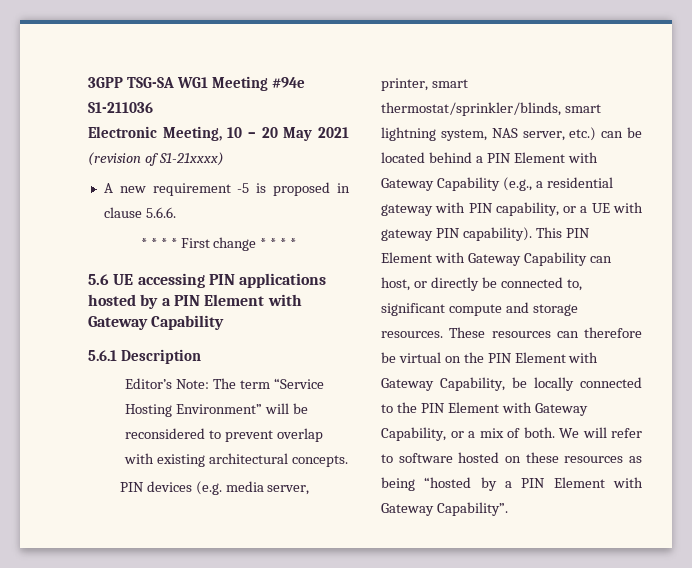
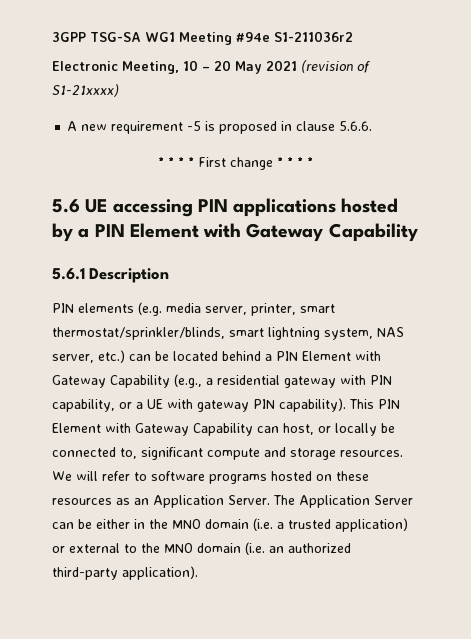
[88,102,153,113] S1-211036 -> [274,31,353,42] S1-211036r2
[125,378,324,389] [125,403,308,417] [125,428,323,442] [124,453,348,467] [119,481,192,492] // Editor’s Note: The term “Service Hosting Environment” will be reconsidered to prevent overlap with existing architectural concepts. // PIN devices -> [52,303,134,313] // PIN elements
[430,277,479,291] directly -> [335,423,377,436] locally
[449,327,642,338] [381,352,599,363] [381,377,642,391] [381,402,588,416] [381,427,555,441] These resources can therefore be virtual on the PIN Element with Gateway Capability, be locally connected to the PIN Element with Gateway Capability, or a mix of both. -> (403, 453) none
(453, 458) none -> [209,474,267,484] programs
[381,477,643,491] [381,502,508,516] being “hosted by a PIN Element with Gateway Capability”. -> [134,495,413,508] [52,518,408,532] [52,542,351,555] [52,566,198,580] an Application Server. The Application Server can be either in the MNO domain (i.e. a trusted application) or external to the MNO domain (i.e. an authorized third-party application).

